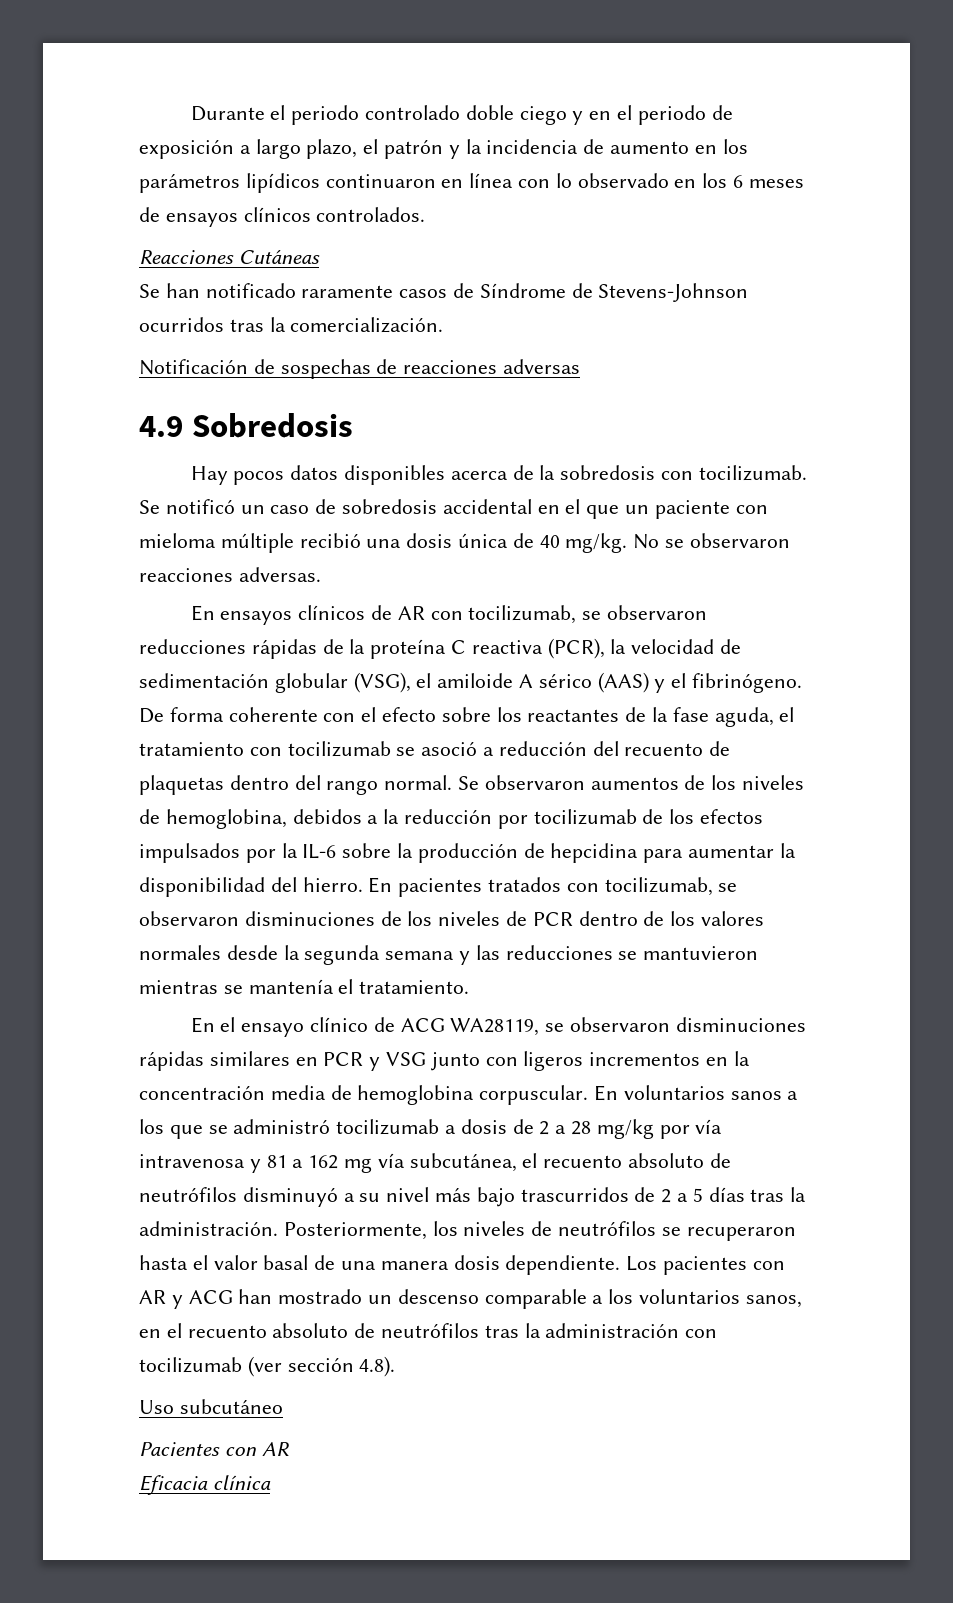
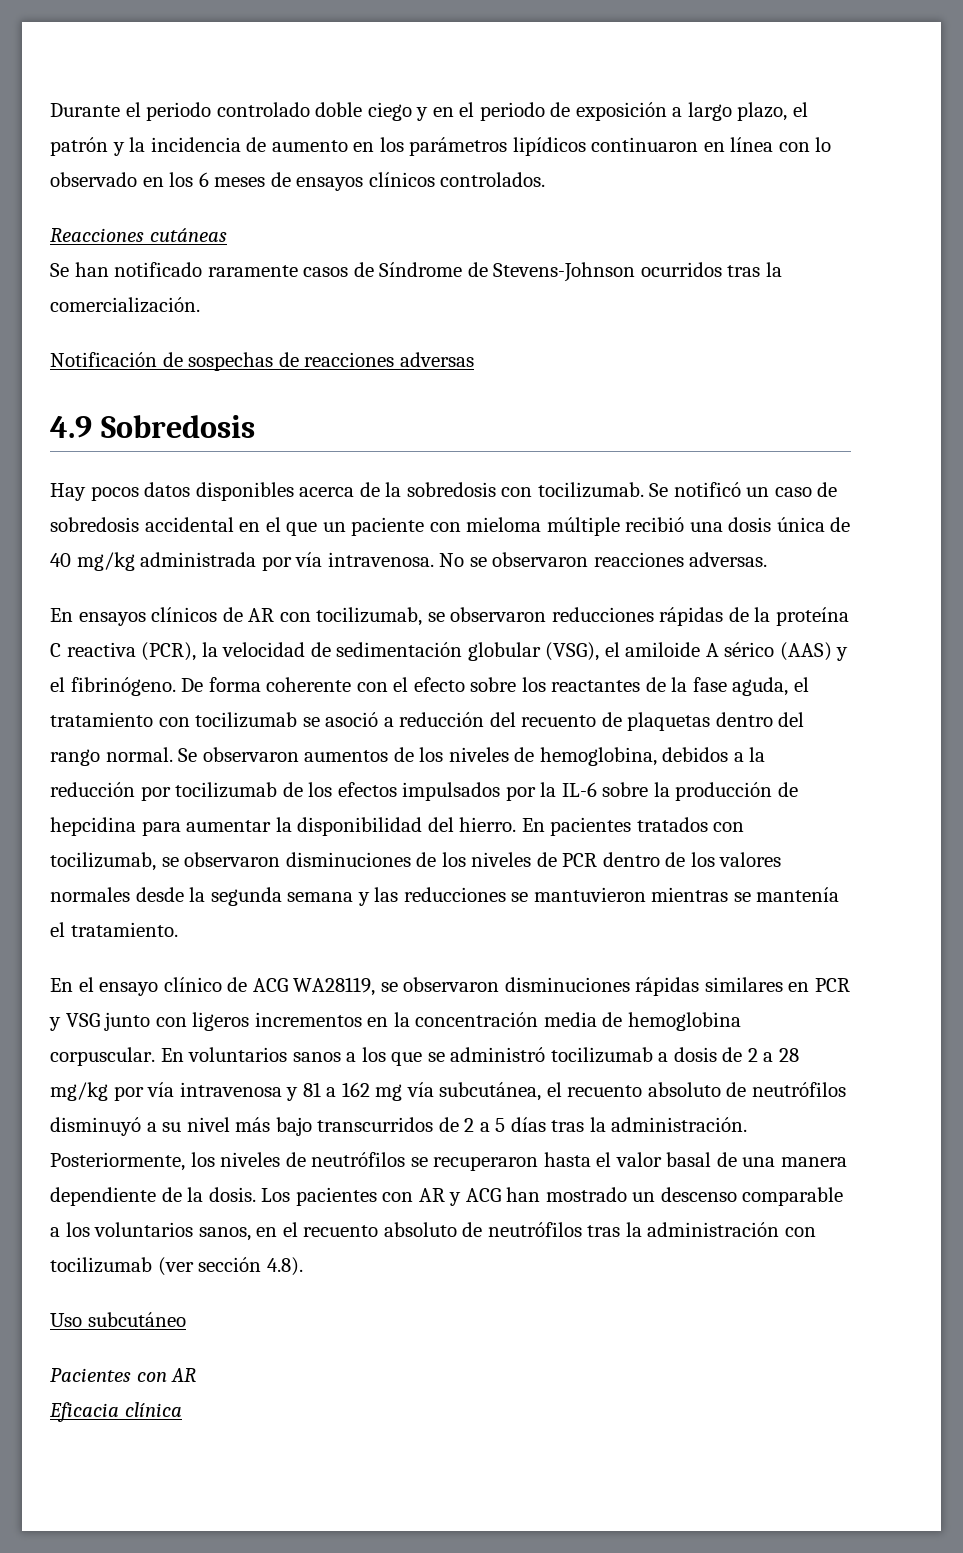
[238,250,320,264] Cutáneas -> [149,228,227,242] cutáneas
[565,533,628,553] mg/kg. -> [76,552,434,571] mg/kg administrada por vía intravenosa.
[520,1187,629,1202] trascurridos -> [317,1117,434,1132] transcurridos
[453,1255,621,1275] dosis dependiente. -> [50,1187,256,1206] dependiente de la dosis.

